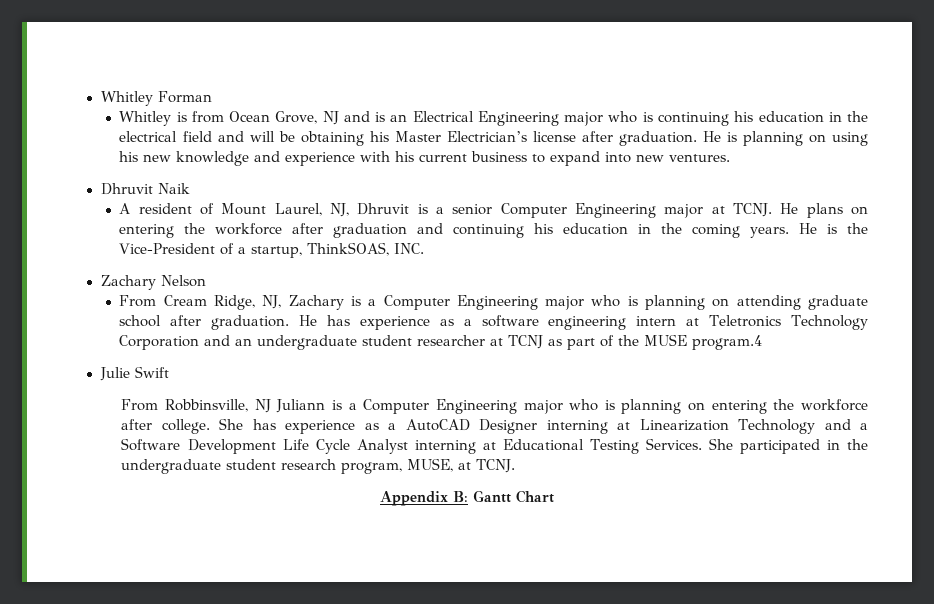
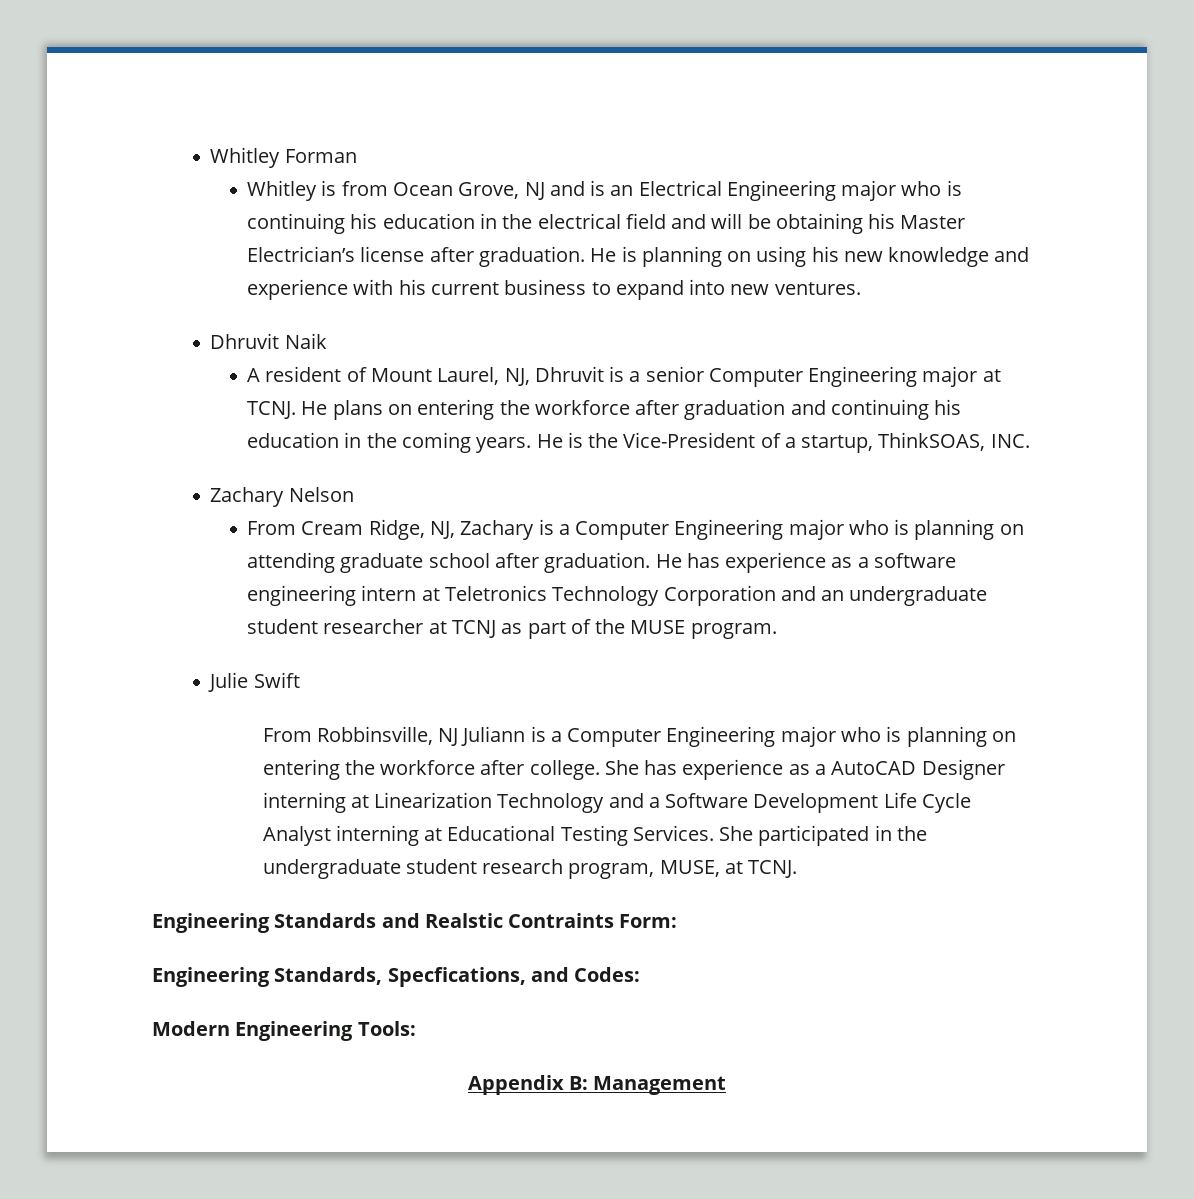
[692,335,763,350] program.4 -> [690,623,777,639] program.
(516, 466) none -> [152,913,678,933] [152,967,641,987] [152,1021,416,1041] // Engineering Standards and Realstic Contraints Form: // Engineering Standards, Specfications, and Codes: // Modern Engineering Tools:
[473,490,554,503] Gantt Chart -> [593,1076,727,1095] Management

